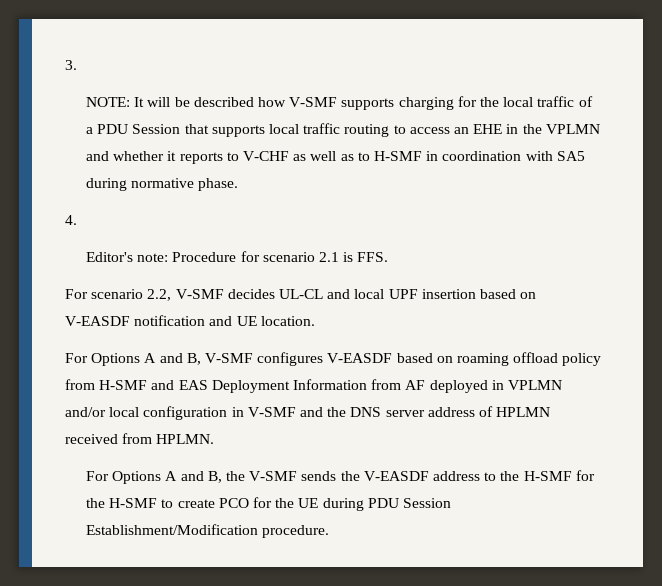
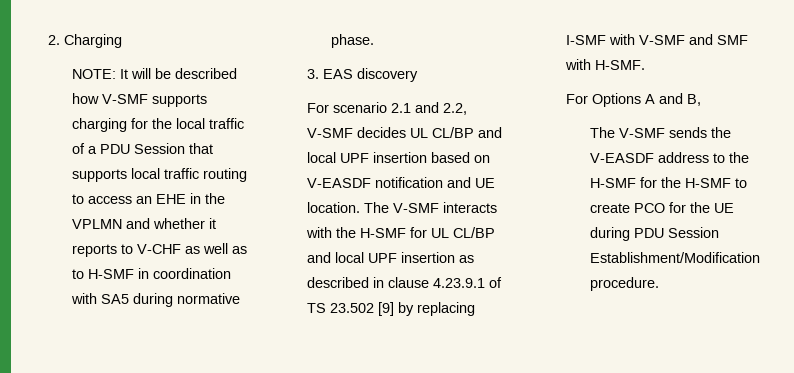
[65,60,78,70] 3. -> [48,34,123,48] 2. Charging
[65,215,78,225] [86,251,389,262] 4. // Editor's note: Procedure for scenario 2.1 is FFS. -> [307,68,419,82] 3. EAS discovery
(144, 294) none -> [391,102,440,113] 2.1 and
[278,289,323,299] UL-CL -> [410,127,475,138] UL CL/BP
[65,352,602,366] [65,379,562,393] [65,406,551,420] [65,433,215,444] [86,471,246,484] // For Options A and B, V-SMF configures V-EASDF based on roaming offload policy from H-SMF and EAS Deployment Information from AF deployed in VPLMN and/or local configuration in V-SMF and the DNS server address of HPLMN received from HPLMN. // For Options A and B, the -> [364,202,498,213] [306,227,496,238] [307,252,475,263] [307,277,503,288] [307,302,476,316] [566,34,749,45] [565,59,646,70] [566,93,702,107] [589,127,615,138] The V-SMF interacts with the H-SMF for UL CL/BP and local UPF insertion as described in clause 4.23.9.1 of TS 23.502 [9] by replacing I-SMF with V-SMF and SMF with H-SMF. // For Options A and B, // The

